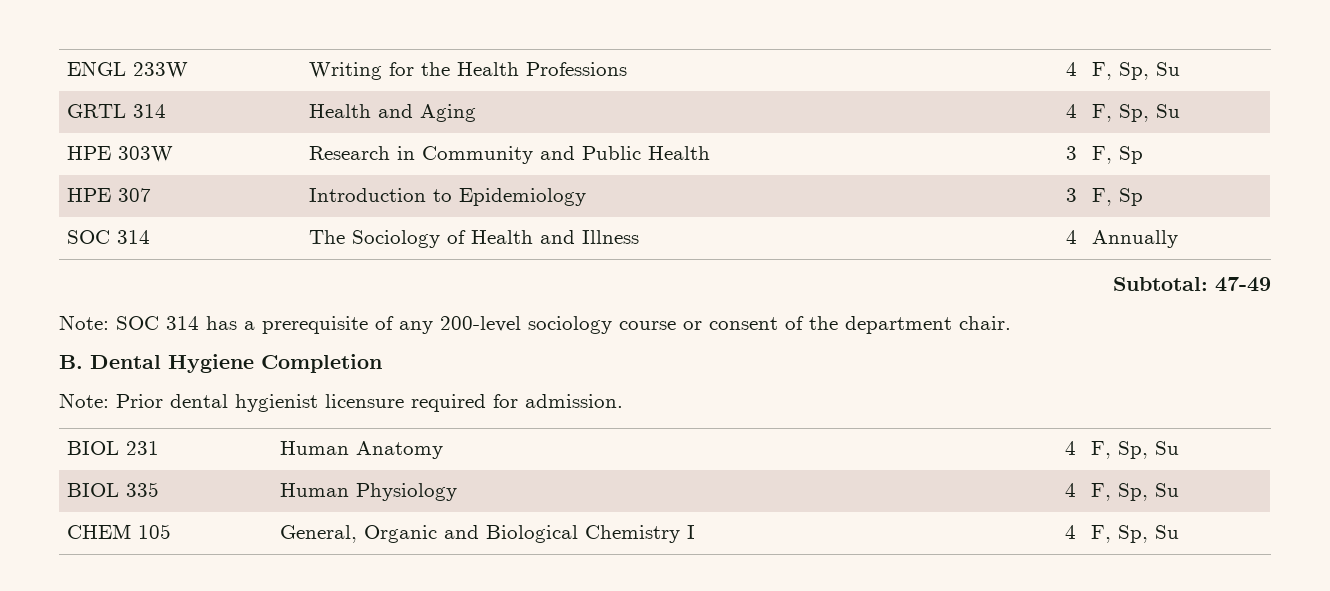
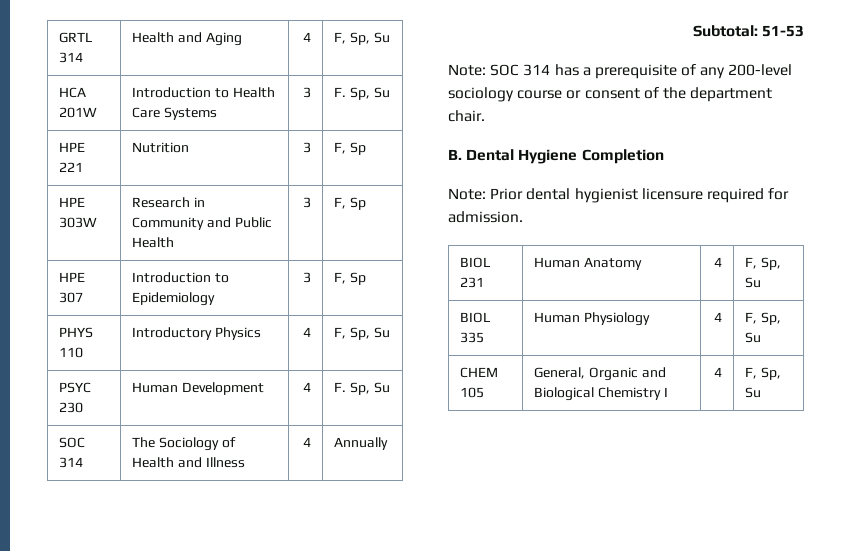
[67,61,189,78] [309,62,628,80] [1065,62,1077,76] [1092,62,1181,80] ENGL 233W | Writing for the Health Professions | 4 | F, Sp, Su // -> (59, 37) none
(1181, 111) none -> [59,87,87,98] [59,107,98,118] [132,87,275,98] [132,107,217,120] [302,87,311,98] [334,87,390,100] [59,142,86,152] [59,162,84,172] [132,142,190,153] [302,142,311,153] [334,142,366,155] // HCA 201W | Introduction to Health Care Systems | 3 | F. Sp, Su // HPE 221 | Nutrition | 3 | F, Sp
(1144, 197) none -> [59,327,94,338] [59,347,84,358] [132,327,261,340] [302,327,311,337] [334,327,390,340] [59,382,92,393] [59,402,84,413] [132,382,264,395] [302,382,311,392] [334,382,390,395] // PHYS 110 | Introductory Physics | 4 | F, Sp, Su // PSYC 230 | Human Development | 4 | F. Sp, Su
[1215,277,1271,292] 47-49 -> [762,25,804,37] 51-53

